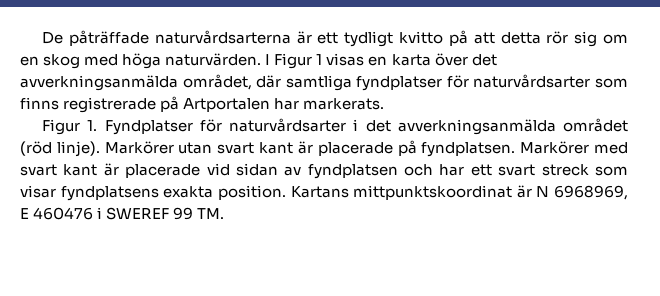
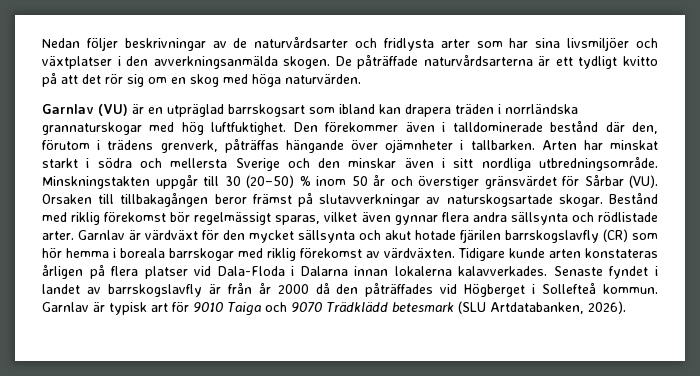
(42, 38) none -> [42,36,658,51] [42,56,331,69] Nedan följer beskrivningar av de naturvårdsarter och fridlysta arter som har sina livsmiljöer och växtplatser i den avverkningsanmälda skogen.
[500,32,541,44] detta -> [82,74,101,84] det
[265,53,497,69] [20,74,628,91] [20,96,385,113] [42,118,629,135] [20,140,628,157] [20,163,628,179] [20,185,628,201] [20,207,225,220] I Figur 1 visas en karta över det avverkningsanmälda området, där samtliga fyndplatser för naturvårdsarter som finns registrerade på Artportalen har markerats. // Figur 1. Fyndplatser för naturvårdsarter i det avverkningsanmälda området (röd linje). Markörer utan svart kant är placerade på fyndplatsen. Markörer med svart kant är placerade vid sidan av fyndplatsen och har ett svart streck som visar fyndplatsens exakta position. Kartans mittpunktskoordinat är N 6968969, E 460476 i SWEREF 99 TM. -> [42,104,578,117] [42,120,658,135] [42,138,658,153] [42,156,659,171] [42,174,658,189] [42,192,658,207] [42,211,659,225] [42,229,658,243] [42,247,658,261] [42,264,658,279] [42,282,659,297] [42,301,626,316] // Garnlav (VU) är en utpräglad barrskogsart som ibland kan drapera träden i norrländska grannaturskogar med hög luftfuktighet. Den förekommer även i talldominerade bestånd där den, förutom i trädens grenverk, påträffas hängande över ojämnheter i tallbarken. Arten har minskat starkt i södra och mellersta Sverige och den minskar även i sitt nordliga utbredningsområde. Minskningstakten uppgår till 30 (20–50) % inom 50 år och överstiger gränsvärdet för Sårbar (VU). Orsaken till tillbakagången beror främst på slutavverkningar av naturskogsartade skogar. Bestånd med riklig förekomst bör regelmässigt sparas, vilket även gynnar flera andra sällsynta och rödlistade arter. Garnlav är värdväxt för den mycket sällsynta och akut hotade fjärilen barrskogslavfly (CR) som hör hemma i boreala barrskogar med riklig förekomst av värdväxten. Tidigare kunde arten konstateras årligen på flera platser vid Dala-Floda i Dalarna innan lokalerna kalavverkades. Senaste fyndet i landet av barrskogslavfly är från år 2000 då den påträffades vid Högberget i Sollefteå kommun. Garnlav är typisk art för 9010 Taiga och 9070 Trädklädd betesmark (SLU Artdatabanken, 2026).

